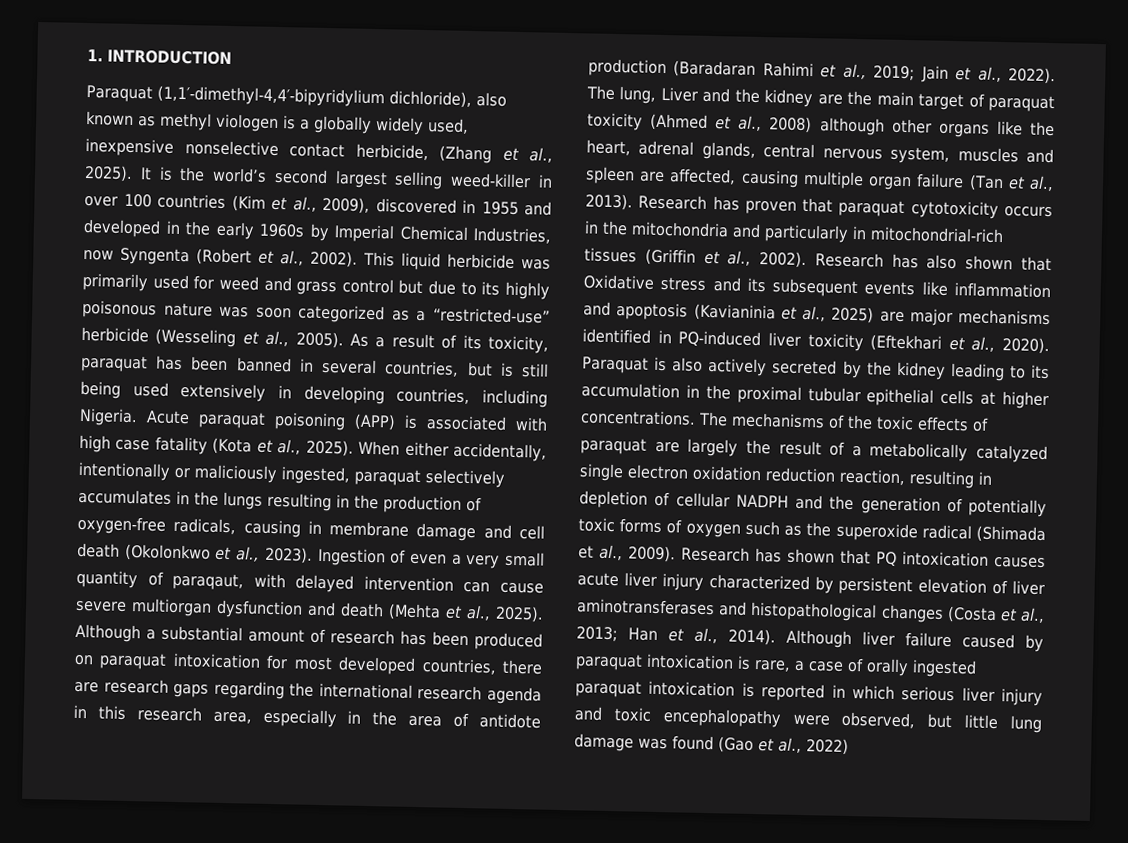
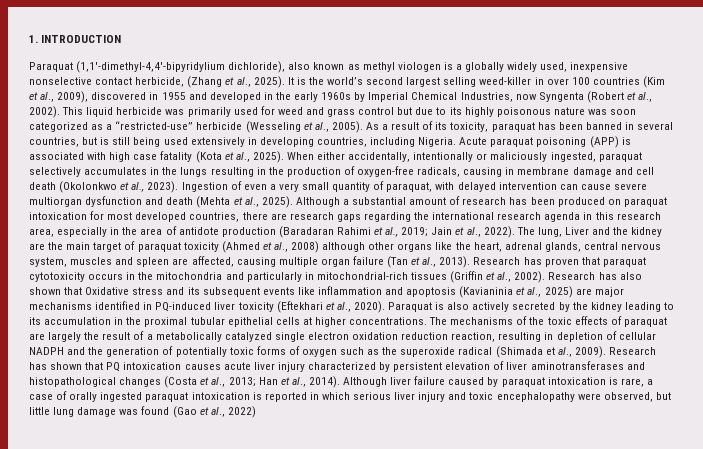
[172,572,245,591] paraqaut, -> [386,182,433,192] paraquat,

